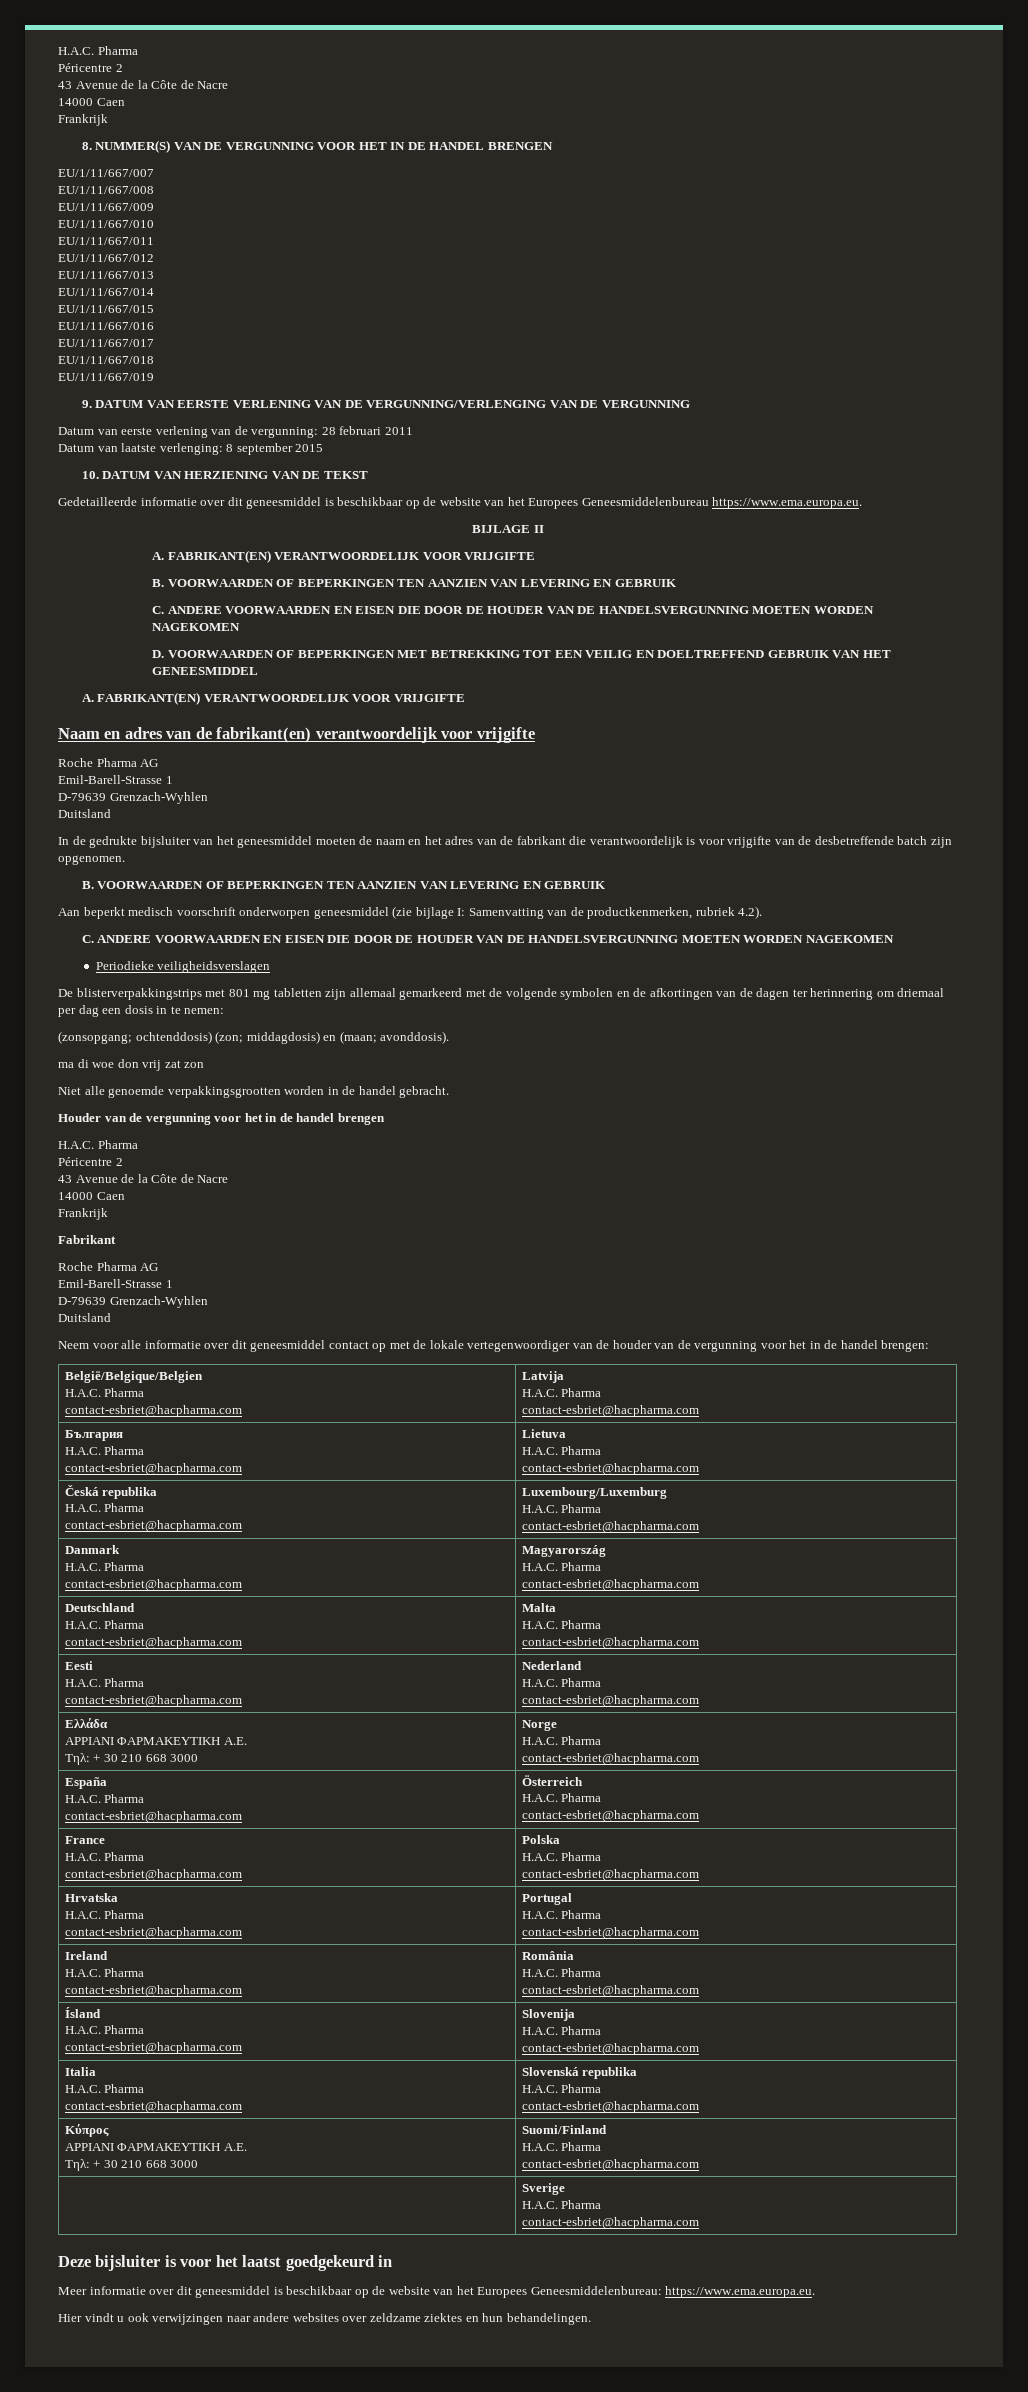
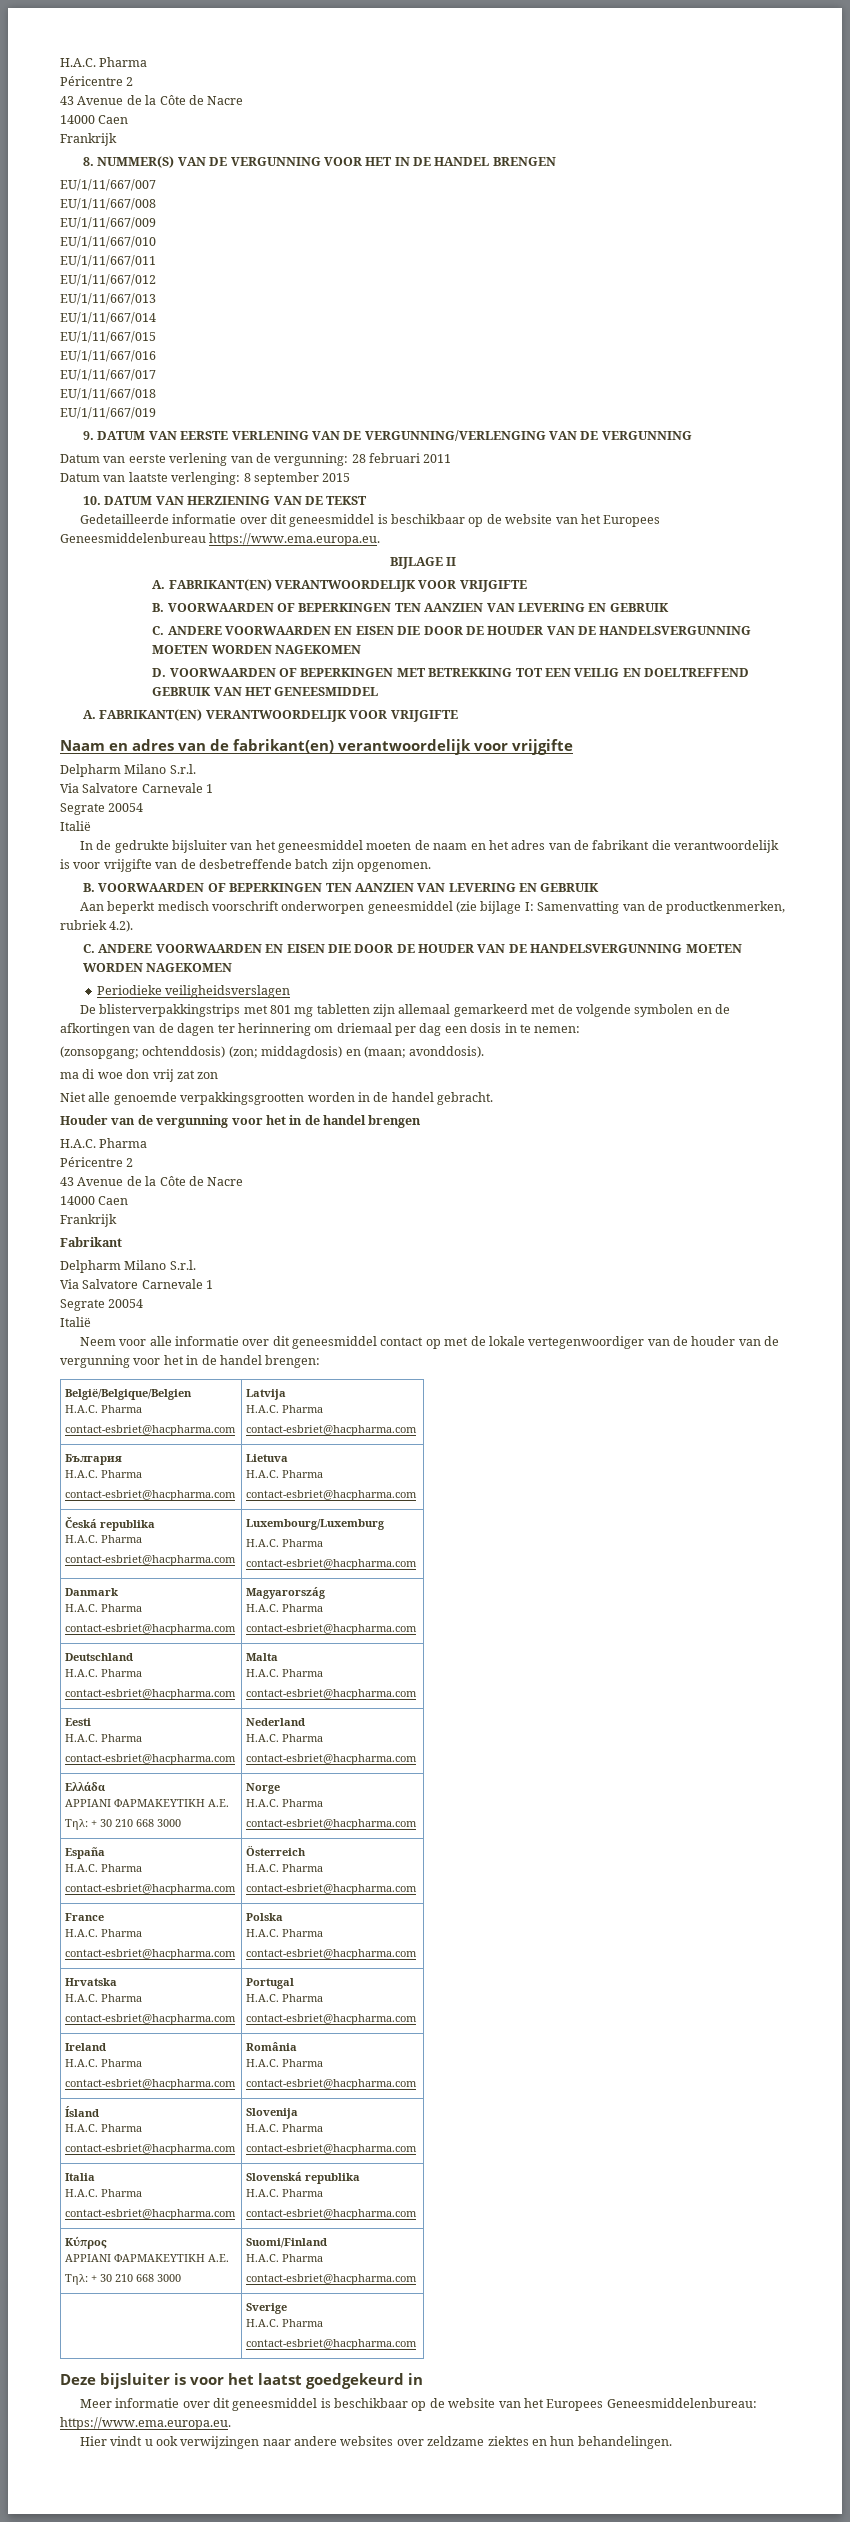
[58,758,159,767] [58,775,173,784] [58,792,208,804] [58,809,111,818] Roche Pharma AG // Emil-Barell-Strasse 1 // D-79639 Grenzach-Wyhlen // Duitsland -> [60,764,196,777] [60,783,214,793] [60,803,144,815] [60,821,91,831] Delpharm Milano S.r.l. // Via Salvatore Carnevale 1 // Segrate 20054 // Italië
[58,1262,159,1271] [58,1279,173,1288] [58,1296,208,1308] [58,1313,111,1322] Roche Pharma AG // Emil-Barell-Strasse 1 // D-79639 Grenzach-Wyhlen // Duitsland -> [60,1260,196,1273] [60,1279,214,1289] [60,1299,144,1311] [60,1317,91,1327] Delpharm Milano S.r.l. // Via Salvatore Carnevale 1 // Segrate 20054 // Italië

